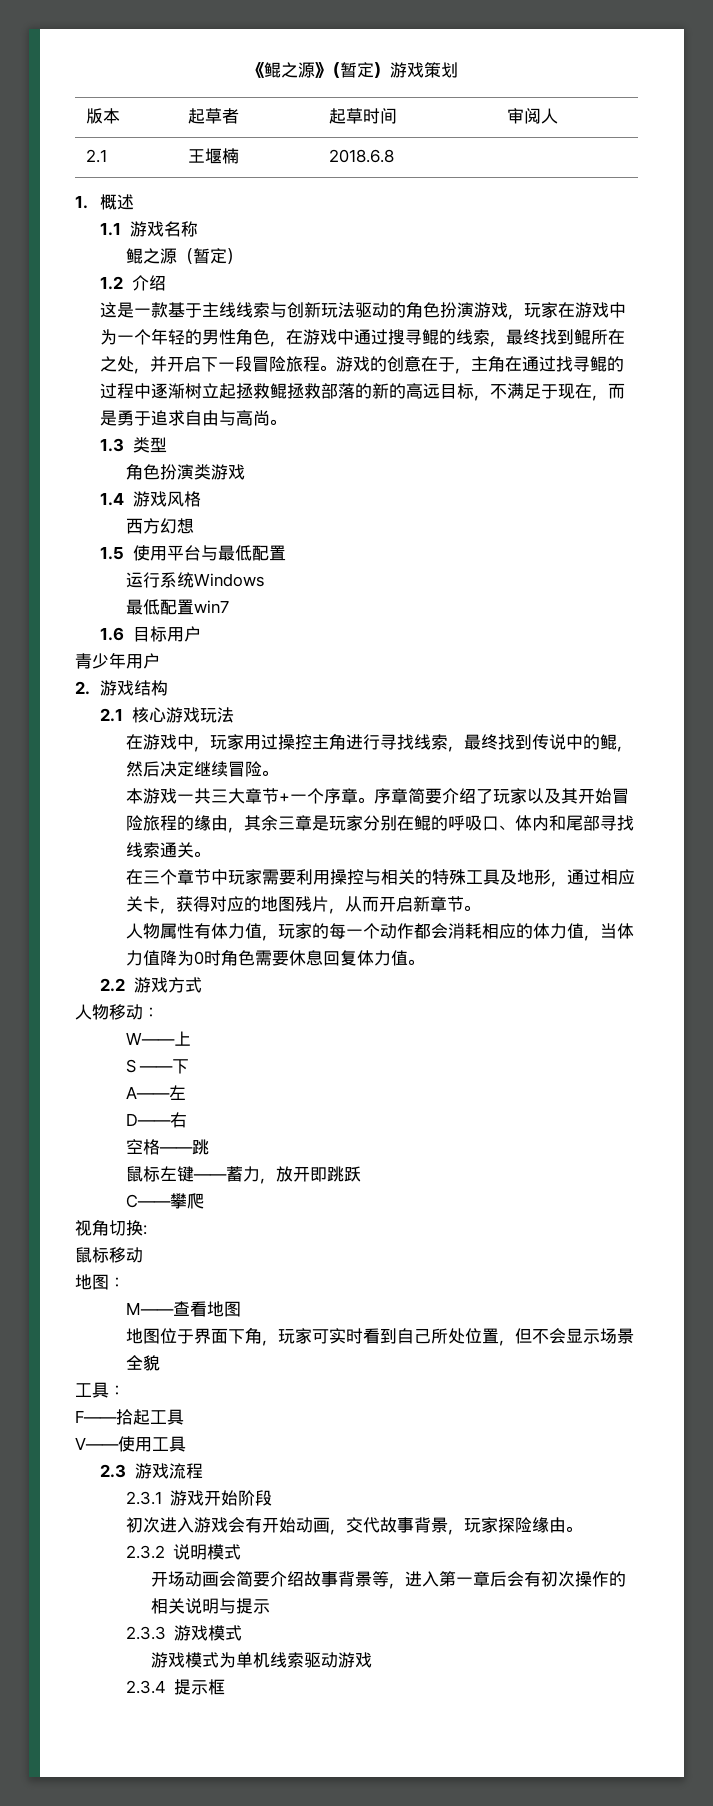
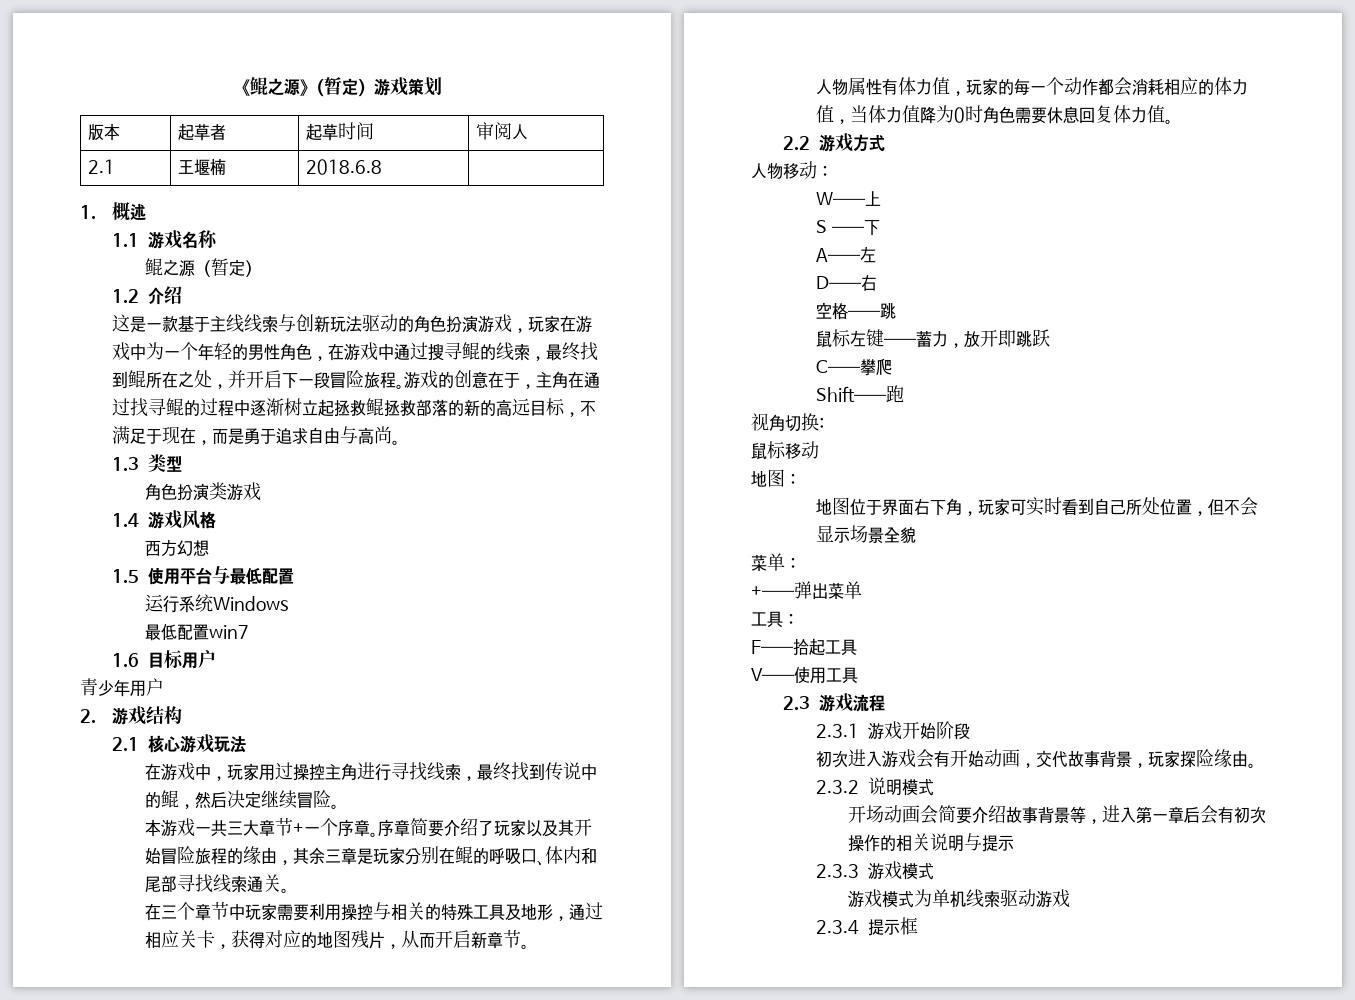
(204, 1201) none -> [815,385,904,403] // Shift——跑
[125,1301,241,1317] // M——查看地图 -> (801, 479) none
(228, 1336) none -> [913,498,930,515] 右
(160, 1363) none -> [751,553,801,572] [751,581,862,600] // 菜单： // +——弹出菜单

